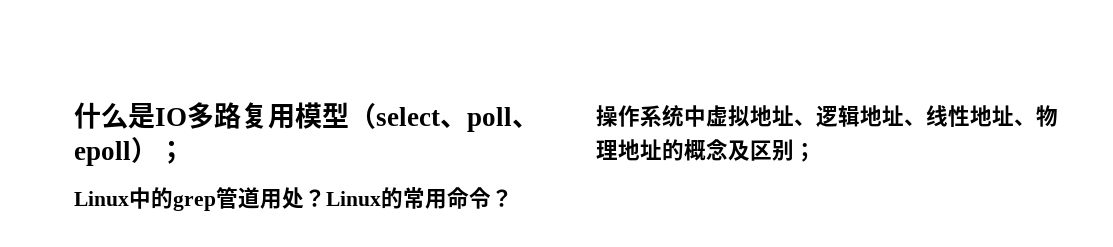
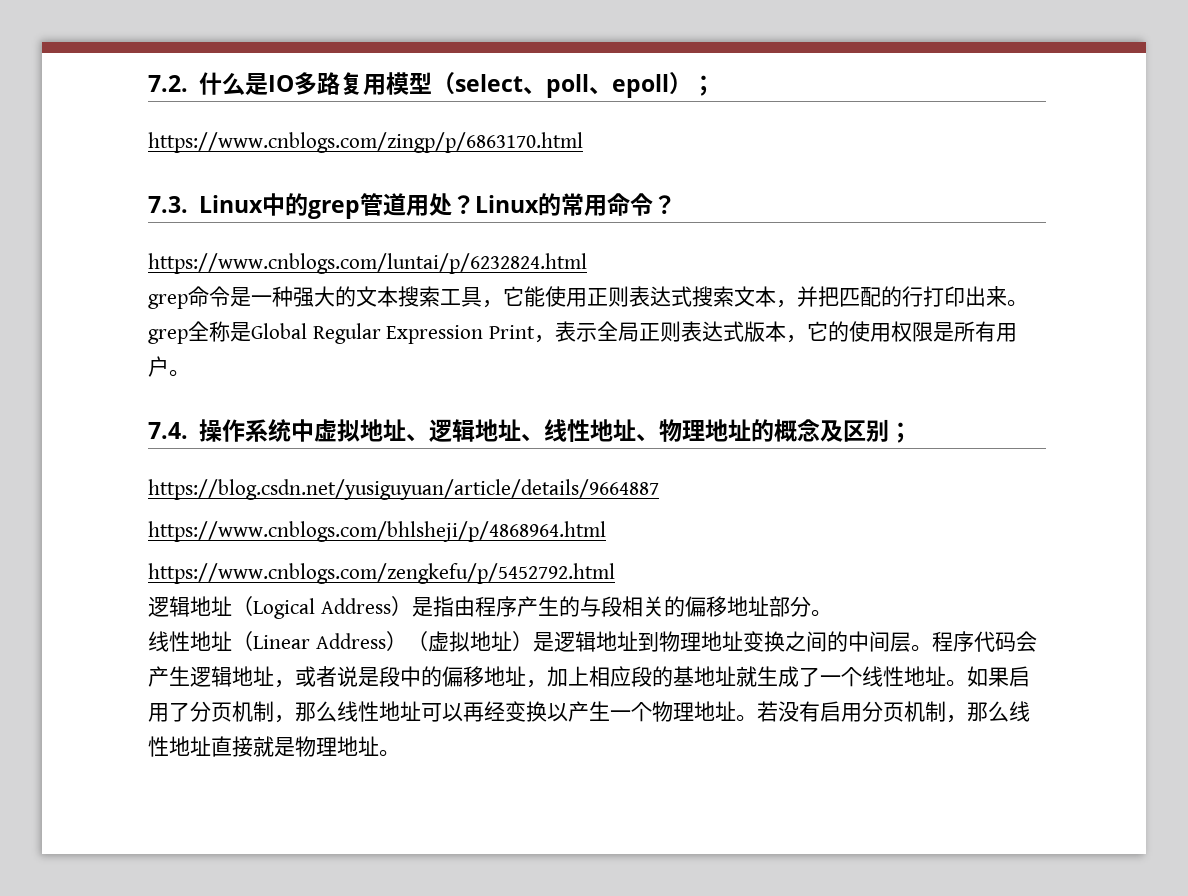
(74, 115) none -> [148,75,188,92] 7.2.
(185, 152) none -> [148,132,583,153] [148,196,188,213] https://www.cnblogs.com/zingp/p/6863170.html // 7.3.
(513, 198) none -> [148,253,587,274] [148,286,1028,309] [148,321,1018,344] [148,356,190,377] [148,422,188,439] https://www.cnblogs.com/luntai/p/6232824.html // grep命令是一种强大的文本搜索工具，它能使用正则表达式搜索文本，并把匹配的行打印出来。grep全称是Global Regular Expression Print，表示全局正则表达式版本，它的使用权限是所有用户。 // 7.4.
(816, 152) none -> [148,479,659,500] [148,521,606,542] [148,563,615,584] [148,596,832,619] [148,631,1037,652] [148,666,1030,688] [148,701,1030,723] [148,736,400,757] // https://blog.csdn.net/yusiguyuan/article/details/9664887 // https://www.cnblogs.com/bhlsheji/p/4868964.html // https://www.cnblogs.com/zengkefu/p/5452792.html // 逻辑地址（Logical Address）是指由程序产生的与段相关的偏移地址部分。 // 线性地址（Linear Address）（虚拟地址）是逻辑地址到物理地址变换之间的中间层。程序代码会产生逻辑地址，或者说是段中的偏移地址，加上相应段的基地址就生成了一个线性地址。如果启用了分页机制，那么线性地址可以再经变换以产生一个物理地址。若没有启用分页机制，那么线性地址直接就是物理地址。

